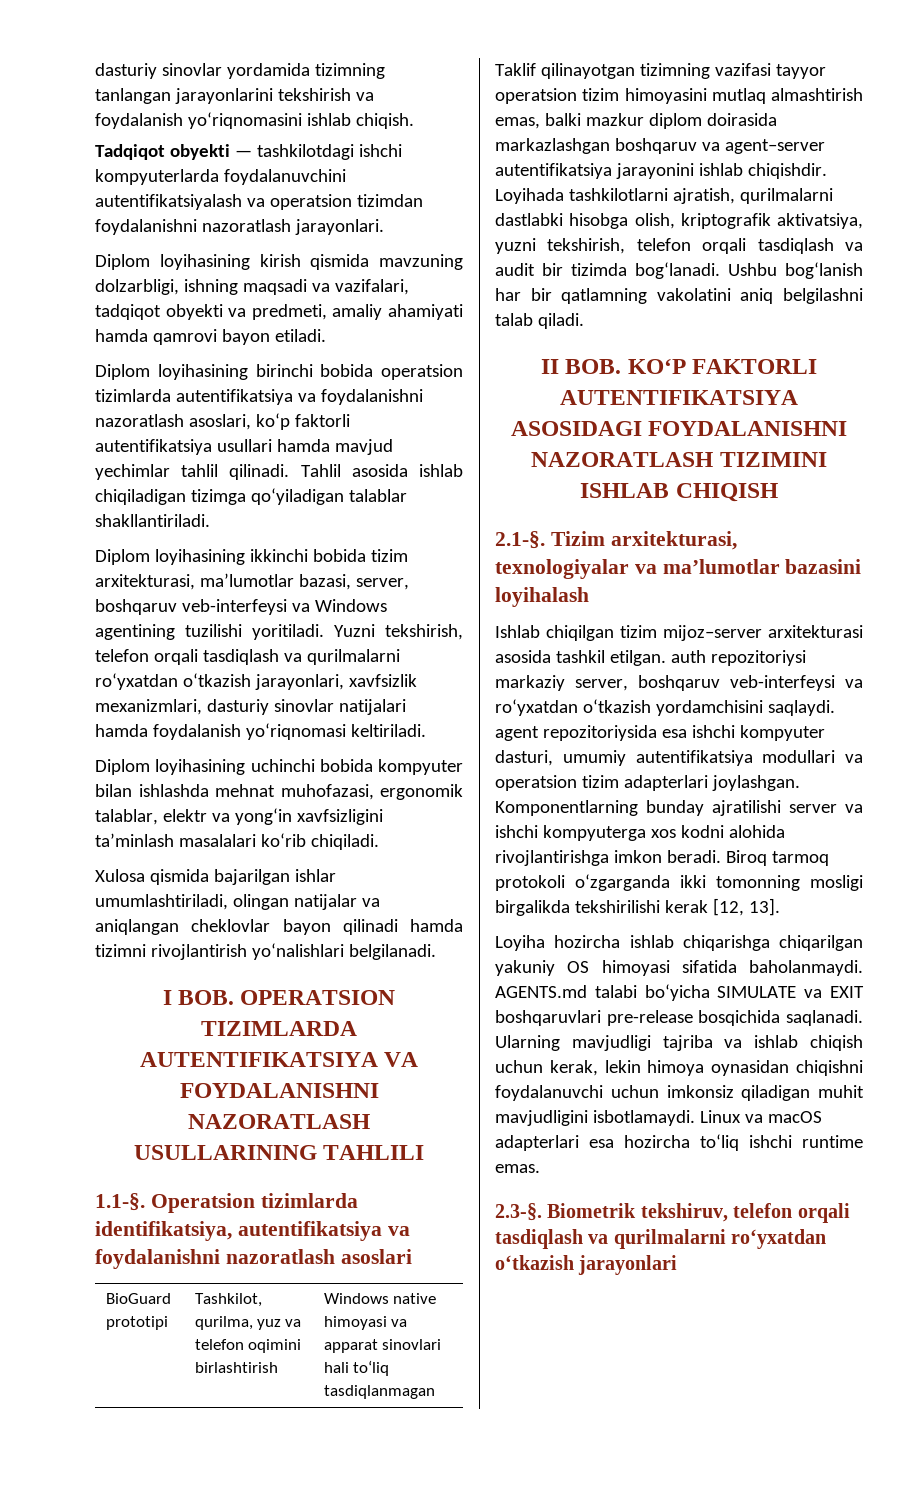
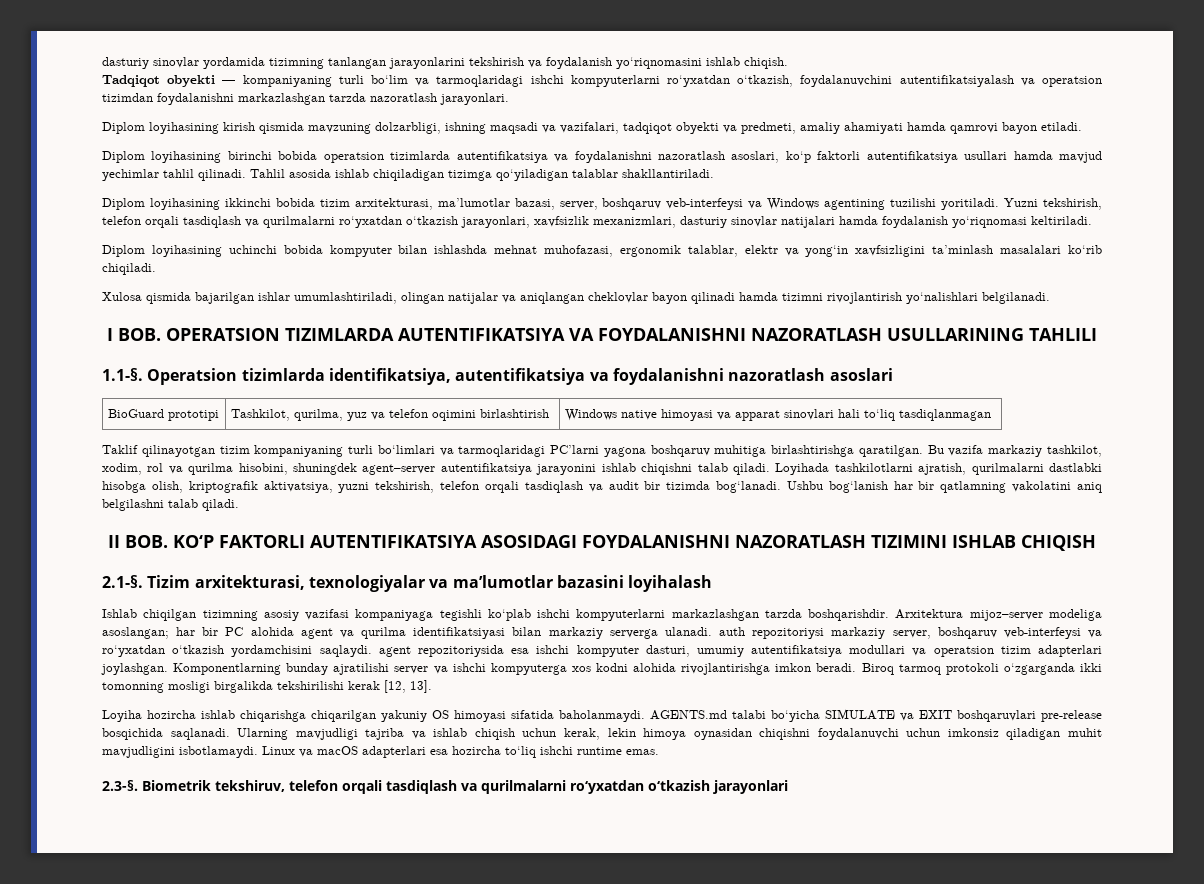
[256,144,402,160] [95,169,219,185] tashkilotdagi ishchi kompyuterlarda -> [242,75,794,87] kompaniyaning turli bo‘lim va tarmoqlaridagi ishchi kompyuterlarni ro‘yxatdan o‘tkazish,
(197, 227) none -> [238,93,366,105] markazlashgan tarzda
[639,63,826,79] [495,88,863,104] [495,113,777,129] [495,138,720,154] tizimning vazifasi tayyor operatsion tizim himoyasini mutlaq almashtirish emas, balki mazkur diplom doirasida markazlashgan boshqaruv va -> [219,445,1102,457] [102,463,358,475] tizim kompaniyaning turli bo‘limlari va tarmoqlaridagi PC’larni yagona boshqaruv muhitiga birlashtirishga qaratilgan. Bu vazifa markaziy tashkilot, xodim, rol va qurilma hisobini, shuningdek
[747,163,827,179] chiqishdir. -> [641,463,770,475] chiqishni talab qiladi.
[620,625,863,641] [495,650,666,666] tizim mijoz–server arxitekturasi asosida tashkil etilgan. -> [202,609,1102,621] [102,627,712,639] tizimning asosiy vazifasi kompaniyaga tegishli ko‘plab ishchi kompyuterlarni markazlashgan tarzda boshqarishdir. Arxitektura mijoz–server modeliga asoslangan; har bir PC alohida agent va qurilma identifikatsiyasi bilan markaziy serverga ulanadi.

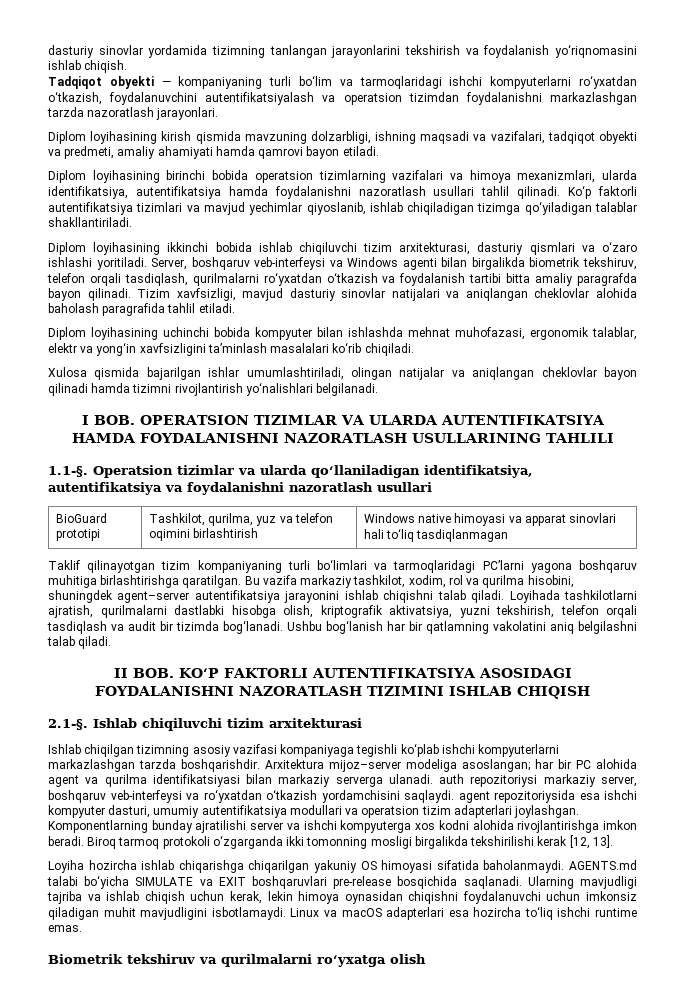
[390,151,1102,163] [102,169,331,181] tizimlarda autentifikatsiya va foydalanishni nazoratlash asoslari, ko‘p faktorli autentifikatsiya usullari hamda mavjud yechimlar tahlil qilinadi. Tahlil asosida -> [318,170,637,183] [48,185,638,199] [48,202,366,215] tizimlarning vazifalari va himoya mexanizmlari, ularda identifikatsiya, autentifikatsiya hamda foydalanishni nazoratlash usullari tahlil qilinadi. Ko‘p faktorli autentifikatsiya tizimlari va mavjud yechimlar qiyoslanib,
[319,198,1103,210] [102,216,1092,228] tizim arxitekturasi, ma’lumotlar bazasi, server, boshqaruv veb-interfeysi va Windows agentining tuzilishi yoritiladi. Yuzni tekshirish, telefon orqali tasdiqlash va qurilmalarni ro‘yxatdan o‘tkazish jarayonlari, xavfsizlik mexanizmlari, dasturiy sinovlar natijalari hamda foydalanish yo‘riqnomasi keltiriladi. -> [258,241,637,255] [48,257,637,270] [47,272,638,286] [48,288,637,301] [48,303,235,316] ishlab chiqiluvchi tizim arxitekturasi, dasturiy qismlari va o‘zaro ishlashi yoritiladi. Server, boshqaruv veb-interfeysi va Windows agenti bilan birgalikda biometrik tekshiruv, telefon orqali tasdiqlash, qurilmalarni ro‘yxatdan o‘tkazish va foydalanish tartibi bitta amaliy paragrafda bayon qilinadi. Tizim xavfsizligi, mavjud dasturiy sinovlar natijalari va aniqlangan cheklovlar alohida baholash paragrafida tahlil etiladi.
[285,328,594,341] TIZIMLARDA AUTENTIFIKATSIYA VA -> [253,415,605,425] [71,433,136,443] TIZIMLAR VA ULARDA AUTENTIFIKATSIYA HAMDA
[241,368,325,381] tizimlarda -> [177,465,420,478] tizimlar va ularda qo‘llaniladigan
[829,368,893,381] asoslari -> [377,482,432,492] usullari
[147,575,713,592] Tizim arxitekturasi, texnologiyalar va ma’lumotlar bazasini loyihalash -> [93,718,362,731] Ishlab chiqiluvchi tizim arxitekturasi
[102,780,788,794] 2.3-§. Biometrik tekshiruv, telefon orqali tasdiqlash va qurilmalarni ro‘yxatdan o‘tkazish jarayonlari -> [48,954,426,967] Biometrik tekshiruv va qurilmalarni ro‘yxatga olish

